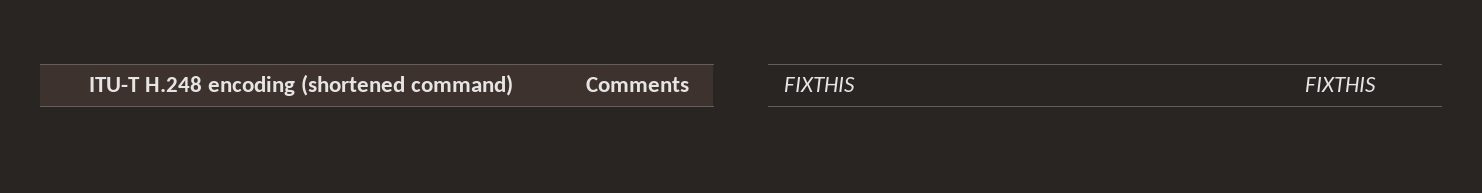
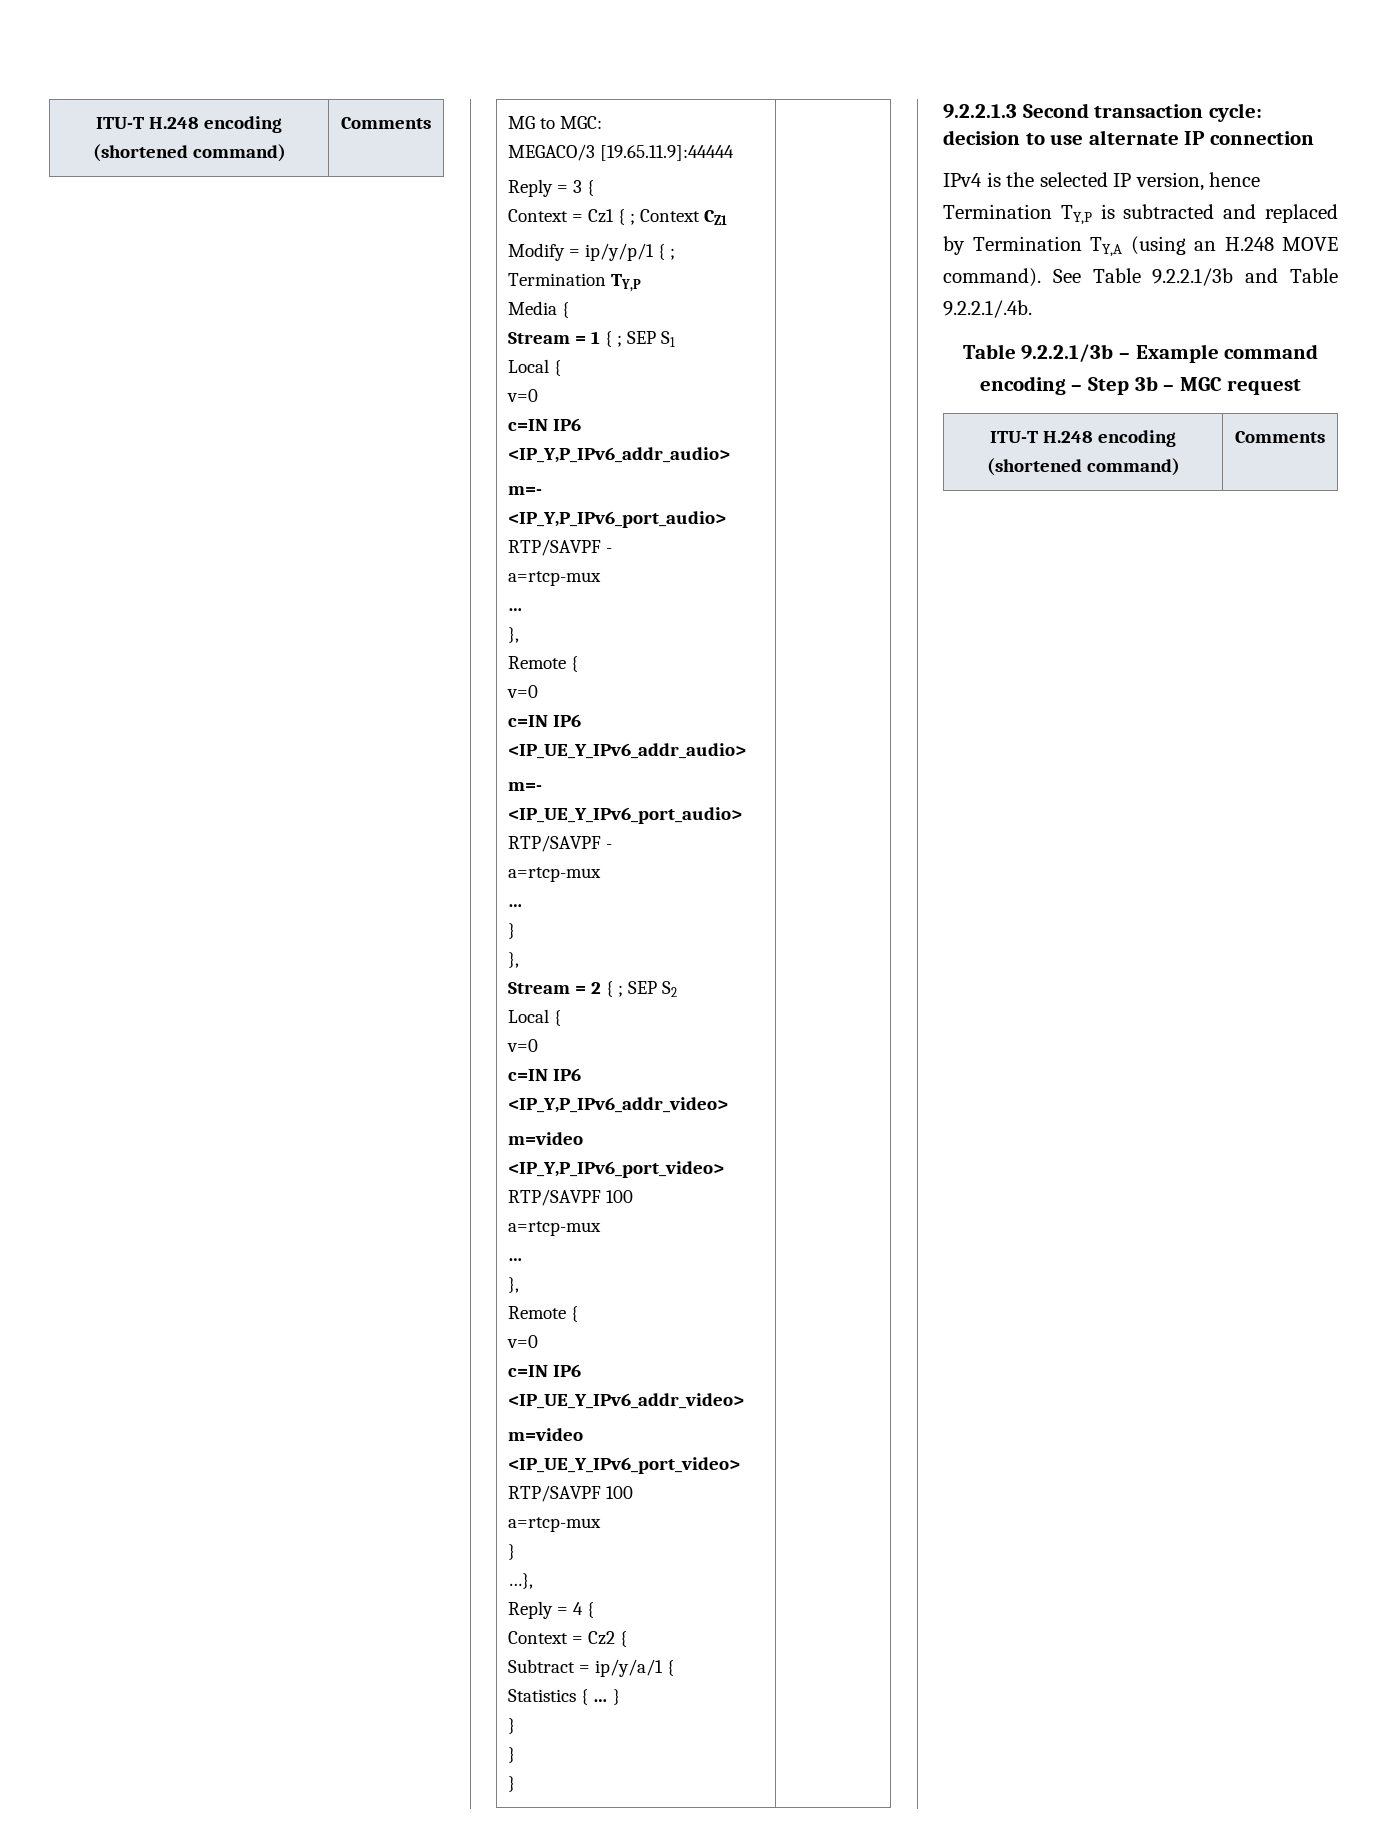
[783,77,855,92] [1304,77,1376,92] FIXTHIS | FIXTHIS -> [507,116,602,129] [507,144,734,161] [507,179,594,197] [507,209,727,225] [507,243,675,261] [507,273,641,292] [507,301,569,318] [507,331,675,347] [507,359,561,376] [506,389,538,402] [507,418,581,431] [507,447,730,463] [507,486,542,495] [507,511,726,528] [507,539,612,556] [507,571,601,586] [507,608,523,611] [507,627,519,643] [507,656,578,672] [506,685,538,698] [507,714,581,727] [507,743,746,759] [507,782,542,791] [507,807,742,824] [507,835,612,852] [507,867,601,882] [507,904,523,907] [507,923,515,939] [507,952,519,968] [507,981,677,997] [507,1009,561,1026] [506,1039,538,1052] [507,1068,581,1081] [507,1097,728,1113] [507,1132,583,1145] [507,1161,724,1178] [507,1189,633,1206] [507,1221,601,1236] [507,1258,523,1261] [507,1277,519,1293] [507,1306,578,1322] [506,1335,538,1348] [507,1364,581,1377] [507,1393,744,1409] [507,1428,583,1441] [507,1457,740,1474] [507,1485,633,1502] [507,1517,601,1532] [507,1544,515,1560] [507,1573,533,1589] [507,1601,594,1619] [507,1631,627,1647] [507,1659,674,1677] [507,1689,620,1705] [507,1718,515,1734] [507,1747,515,1763] [507,1776,515,1792] [943,103,1262,122] [943,130,1314,145] [943,172,1261,191] [943,204,1338,225] [943,236,1338,257] [943,268,1338,287] [943,300,1032,318] [962,344,1319,363] [979,376,1302,395] [990,430,1176,447] [986,458,1180,476] [1235,431,1325,443] MG to MGC: // MEGACO/3 [19.65.11.9]:44444 // Reply = 3 { // Context = Cz1 { ; Context CZ1 // Modify = ip/y/p/1 { ; Termination TY,P // Media { // Stream = 1 { ; SEP S1 // Local { // v=0 // c=IN IP6 <IP_Y,P_IPv6_addr_audio> // m=- <IP_Y,P_IPv6_port_audio> RTP/SAVPF - // a=rtcp-mux // … // }, // Remote { // v=0 // c=IN IP6 <IP_UE_Y_IPv6_addr_audio> // m=- <IP_UE_Y_IPv6_port_audio> RTP/SAVPF - // a=rtcp-mux // … // } // }, // Stream = 2 { ; SEP S2 // Local { // v=0 // c=IN IP6 <IP_Y,P_IPv6_addr_video> // m=video <IP_Y,P_IPv6_port_video> RTP/SAVPF 100 // a=rtcp-mux // … // }, // Remote { // v=0 // c=IN IP6 <IP_UE_Y_IPv6_addr_video> // m=video <IP_UE_Y_IPv6_port_video> RTP/SAVPF 100 // a=rtcp-mux // } // …}, // Reply = 4 { // Context = Cz2 { // Subtract = ip/y/a/1 { // Statistics { … } // } // } // } | // 9.2.2.1.3 Second transaction cycle: decision to use alternate IP connection // IPv4 is the selected IP version, hence Termination TY,P is subtracted and replaced by Termination TY,A (using an H.248 MOVE command). See Table 9.2.2.1/3b and Table 9.2.2.1/.4b. // Table 9.2.2.1/3b – Example command encoding – Step 3b – MGC request // ITU-T H.248 encoding (shortened command) | Comments

